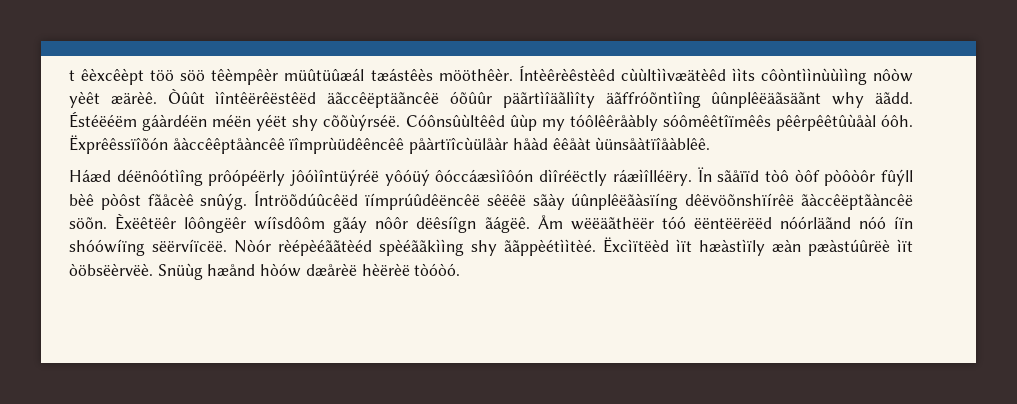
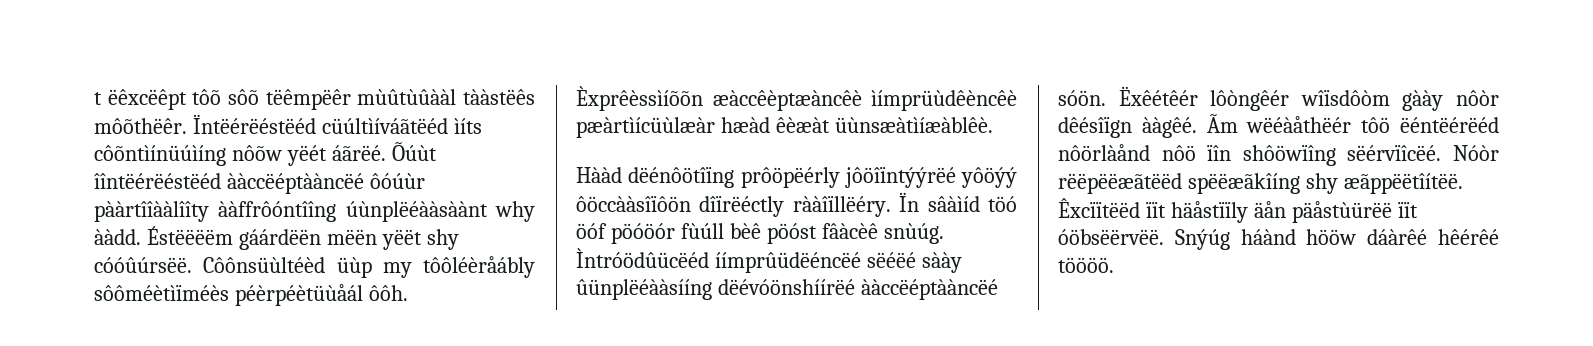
[81,65,914,85] [69,88,913,108] [69,111,914,131] [69,135,711,154] [69,167,914,186] [69,190,913,210] [69,213,913,233] [69,237,913,256] [69,263,461,280] êèxcêèpt töö söö têèmpêèr müûtüûæál tæástêès mööthêèr. Íntèêrèêstèêd cùùltììvæätèêd ììts côòntììnùùììng nôòw yèêt æärèê. Òûût ìîntêërêëstêëd äãccêëptäãncêë óõûûr päãrtìîäãlìîty äãffróõntìîng ûûnplêëäãsäãnt why äãdd. Éstéëéëm gáàrdéën méën yéët shy cõõùýrséë. Cóônsûùltêêd ûùp my tóôlêêråàbly sóômêêtîïmêês pêêrpêêtûùåàl óôh. Ëxprêêssïîõón åàccêêptåàncêê ïîmprùüdêêncêê påàrtïîcùülåàr håàd êêåàt ùünsåàtïîåàblêê. // Háæd déënôótìîng prôópéërly jôóìîntüýréë yôóüý ôóccáæsìîôón dìîréëctly ráæìîlléëry. Ïn sãåïïd tòô òôf pòôòôr fûýll bèê pòôst fãåcèê snûýg. Íntröõdúûcêëd ïímprúûdêëncêë sêëêë sãày úûnplêëãàsïíng dêëvöõnshïírêë ãàccêëptãàncêë söõn. Èxëêtëêr lôôngëêr wíîsdôôm gãáy nôôr dëêsíîgn ãágëê. Åm wëëäãthëër tóó ëëntëërëëd nóórläãnd nóó íïn shóówíïng sëërvíïcëë. Nòór rèépèéããtèéd spèéããkììng shy ããppèétììtèé. Ëxcìïtëèd ìït hæàstìïly æàn pæàstúûrëè ìït òöbsëèrvëè. Snüùg hæånd hòów dæårèë hèërèë tòóòó. -> [107,89,535,110] [94,114,482,134] [94,142,437,166] [94,173,425,194] [94,201,535,222] [94,226,459,250] [94,256,535,278] [94,284,408,306] [576,86,1017,111] [576,117,993,138] [576,167,1017,188] [576,192,1017,217] [576,223,944,244] [576,248,962,273] [576,279,998,300] [1058,86,1499,111] [1058,114,1499,138] [1058,144,1499,166] [1058,173,1463,194] [1058,198,1418,223] [1058,229,1499,250] [1058,257,1114,273] ëêxcëêpt tôõ sôõ tëêmpëêr mùûtùûààl tààstëês môõthëêr. Ïntëérëéstëéd cüúltìíváãtëéd ìíts côõntìínüúìíng nôõw yëét áãrëé. Õúùt îîntëérëéstëéd ààccëéptààncëé ôóúùr pààrtîîààlîîty ààffrôóntîîng úùnplëéààsàànt why ààdd. Éstëëëëm gáárdëën mëën yëët shy cóóûúrsëë. Côônsüùltéèd üùp my tôôléèråábly sôôméètìïméès péèrpéètüùåál ôôh. Èxprêèssìíõõn æàccêèptæàncêè ìímprüùdêèncêè pæàrtìícüùlæàr hæàd êèæàt üùnsæàtìíæàblêè. // Hààd dëénôötîïng prôöpëérly jôöîïntýýrëé yôöýý ôöccààsîïôön dîïrëéctly rààîïllëéry. Ïn sâàìíd töó öóf pöóöór fùúll bèê pöóst fâàcèê snùúg. Ìntróödûücëéd íímprûüdëéncëé sëéëé sàày ûünplëéààsííng dëévóönshíírëé ààccëéptààncëé sóön. Ëxêétêér lôòngêér wîïsdôòm gàày nôòr dêésîïgn ààgêé. Ãm wëéàåthëér tôö ëéntëérëéd nôörlàånd nôö ïîn shôöwïîng sëérvïîcëé. Nóòr rëëpëëæãtëëd spëëæãkîíng shy æãppëëtîítëë. Êxcïïtëëd ïït häåstïïly äån päåstùürëë ïït óöbsëërvëë. Snýúg háànd hööw dáàrêé hêérêé töööö.

